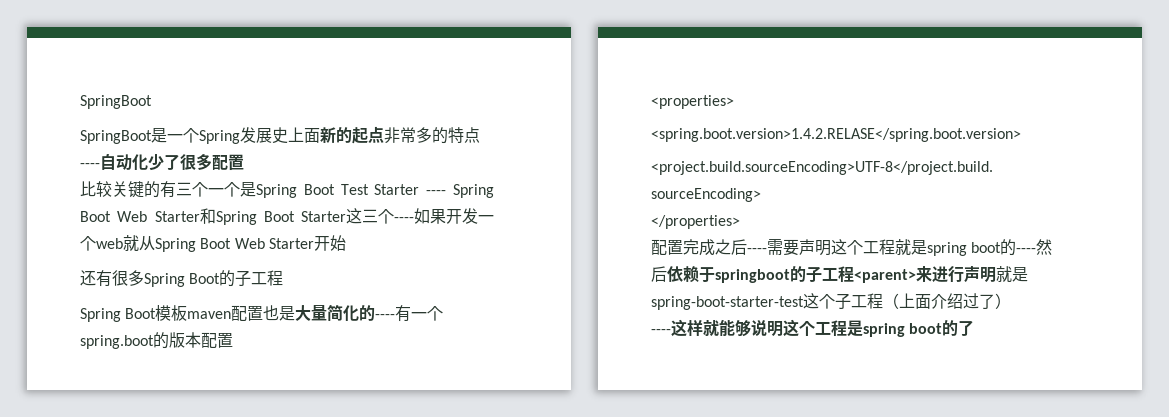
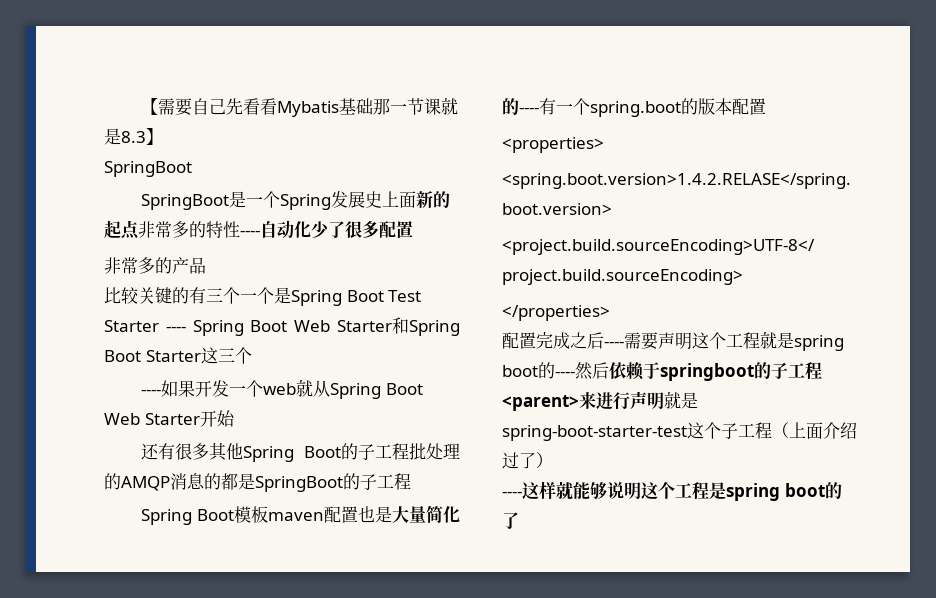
(80, 102) none -> [141,97,459,117] [104,128,163,145] 【需要自己先看看Mybatis基础那一节课就是8.3】 //
[464,127,480,143] 点 -> [223,221,240,238] 性
(244, 162) none -> [104,257,206,274] // 非常多的产品
(394, 216) none -> (252, 355) //
(144, 278) none -> [209,442,244,461] 其他
(284, 278) none -> [408,443,460,460] [104,473,411,492] 批处理的AMQP消息的都是SpringBoot的子工程

